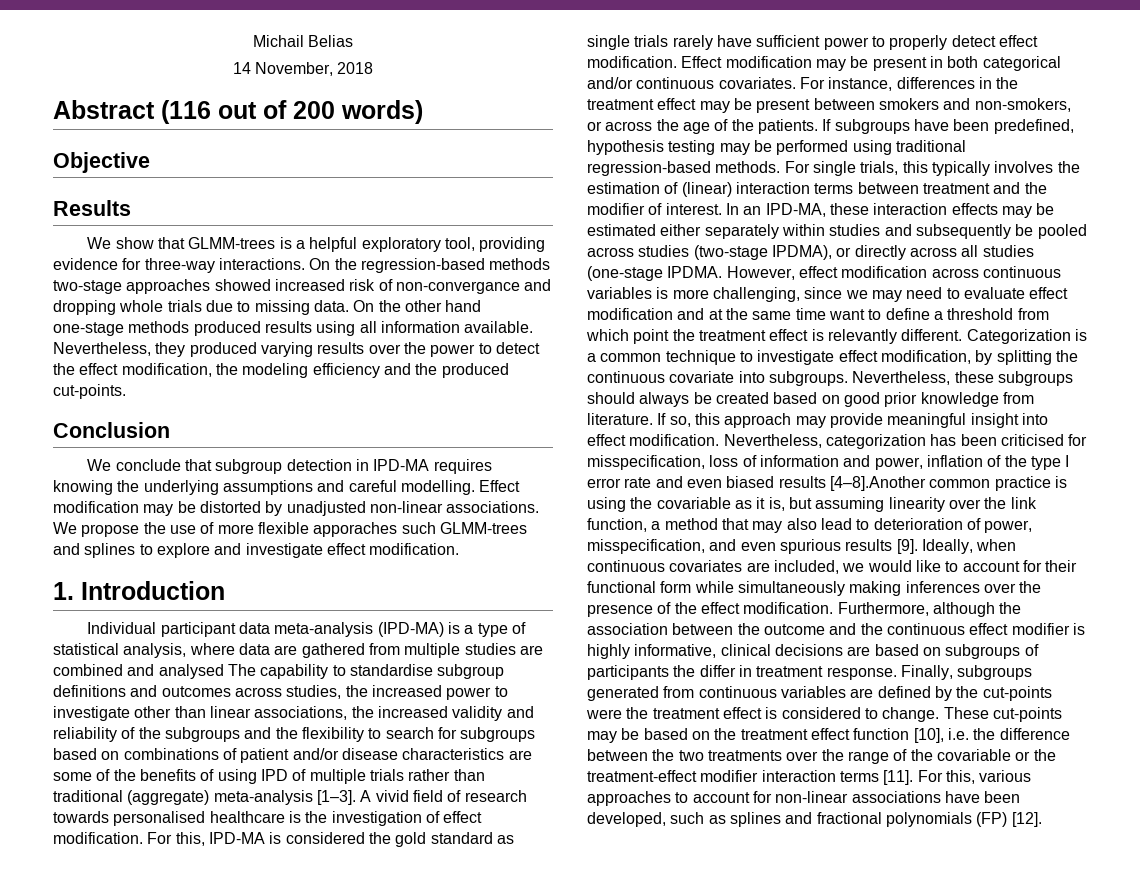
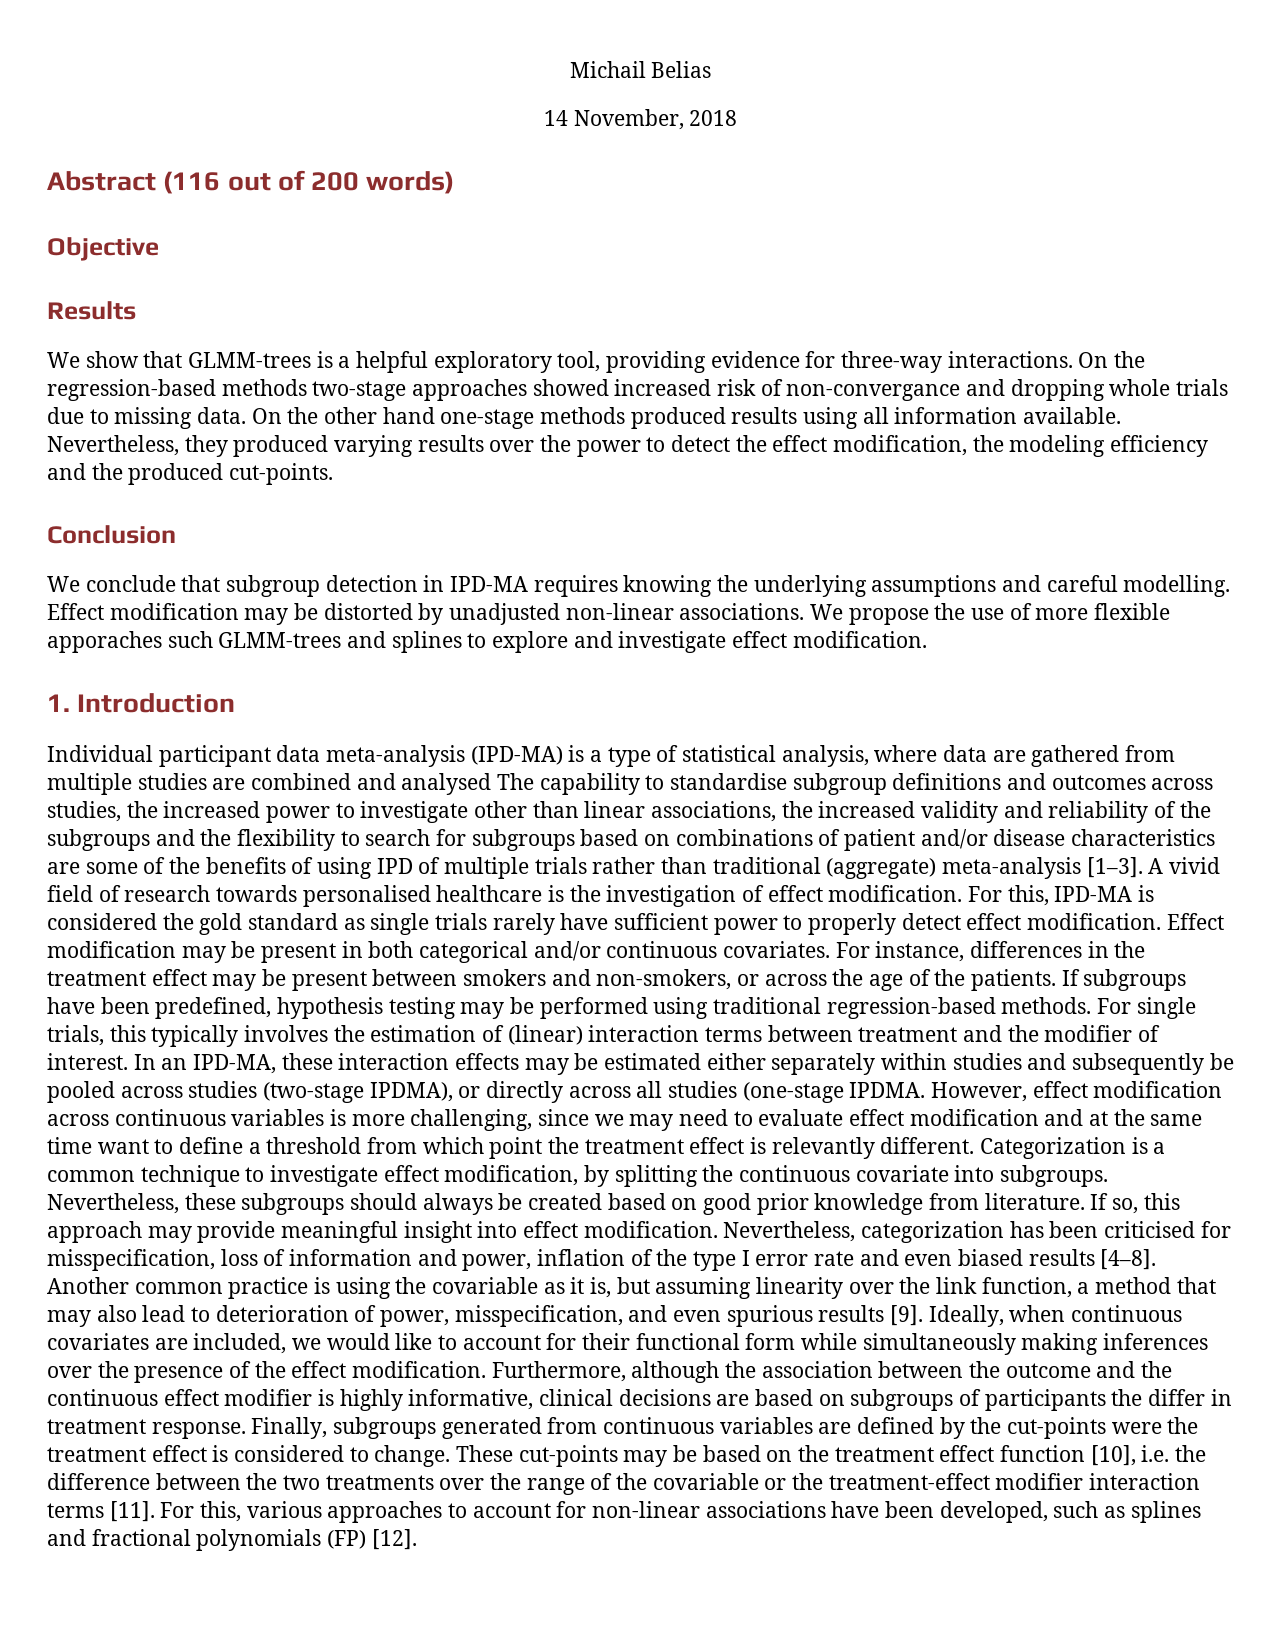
[829,476,926,491] [4–8].Another -> [1100,1249,1157,1270] [47,1277,129,1294] [4–8]. Another

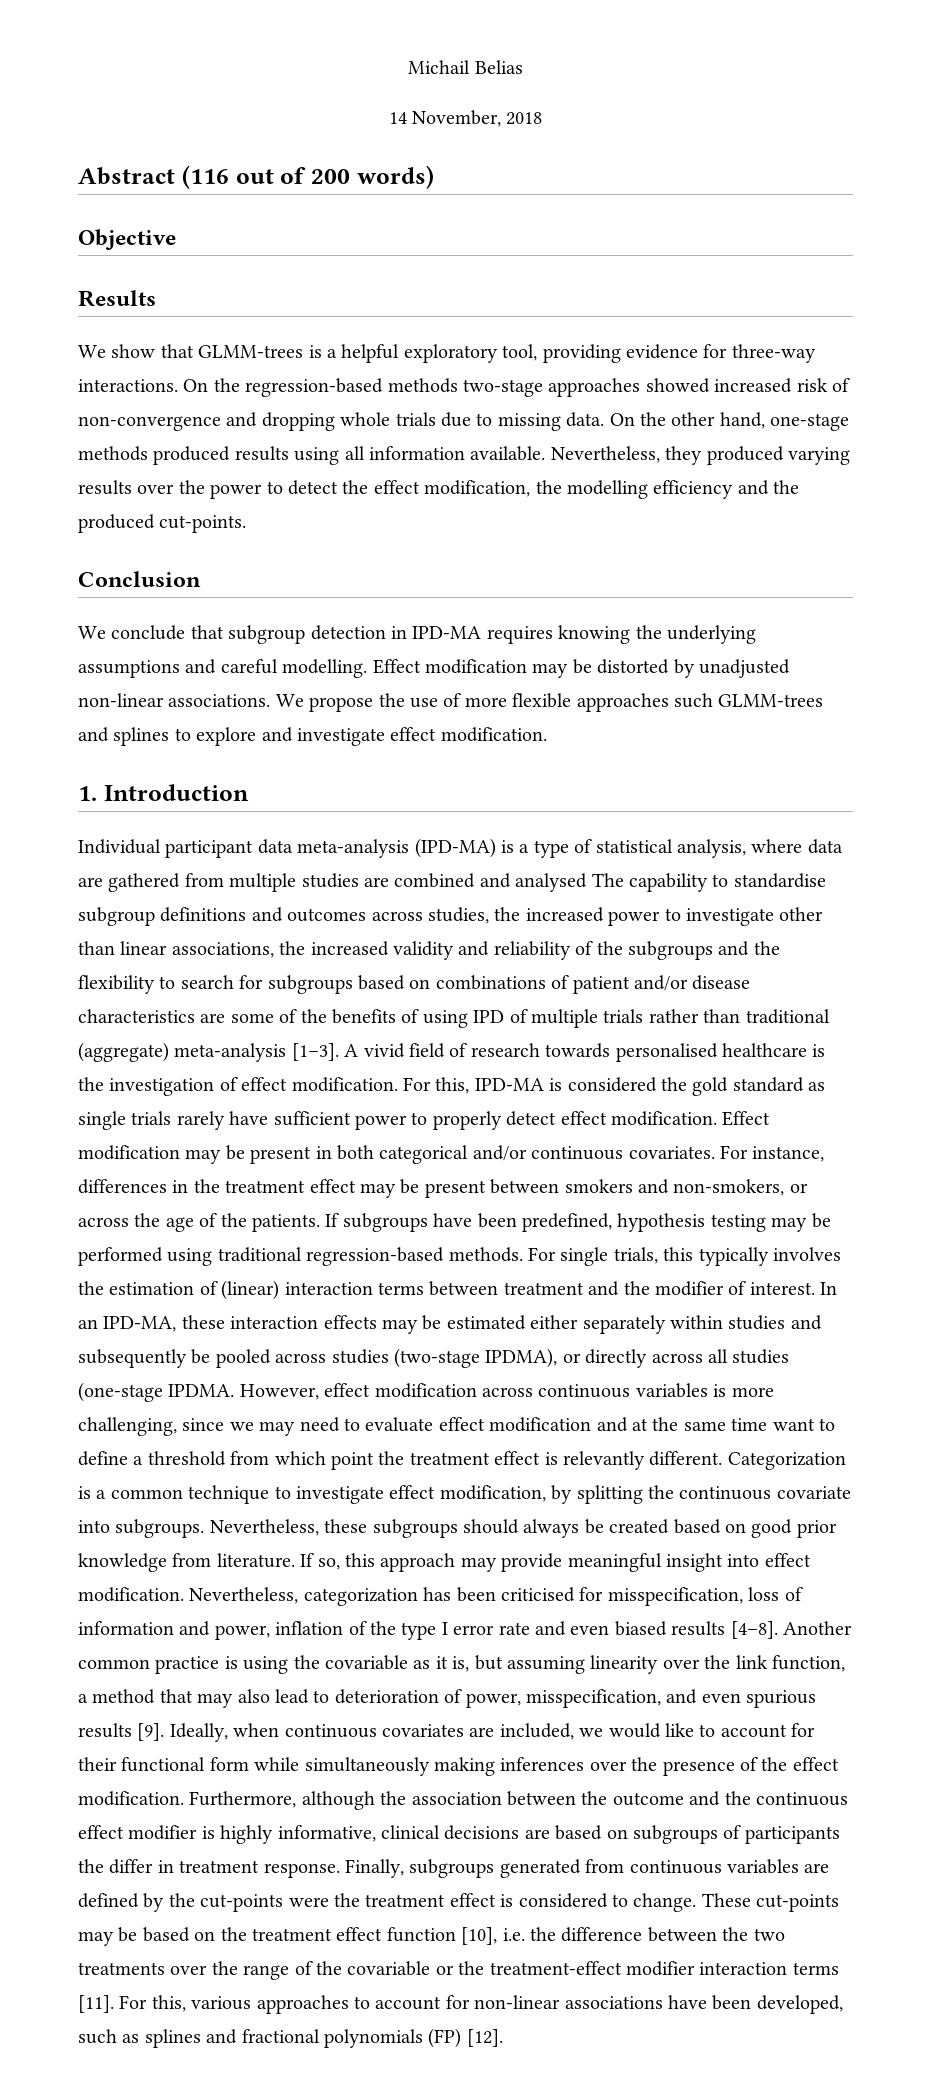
[786,384,961,401] non-convergance -> [78,416,221,431] non-convergence
[382,407,435,424] hand -> [719,412,765,429] hand,
[1009,435,1106,457] modeling -> [566,480,648,499] modelling
[47,631,162,653] apporaches -> [576,693,669,712] approaches

